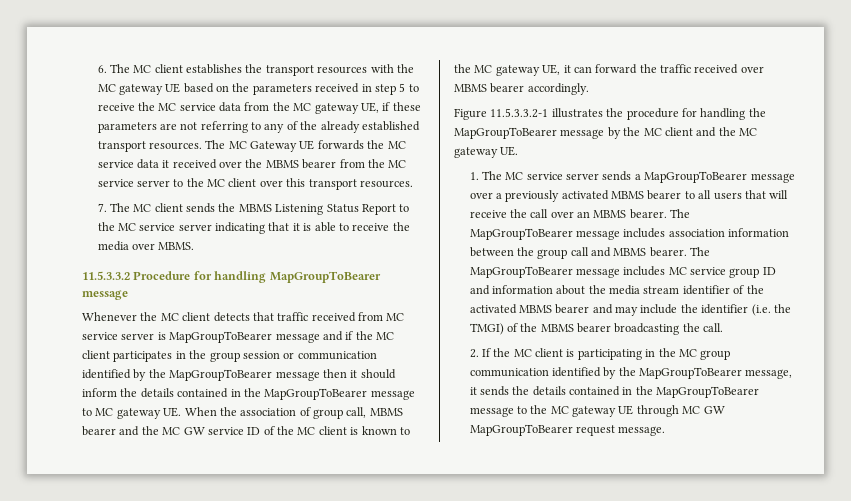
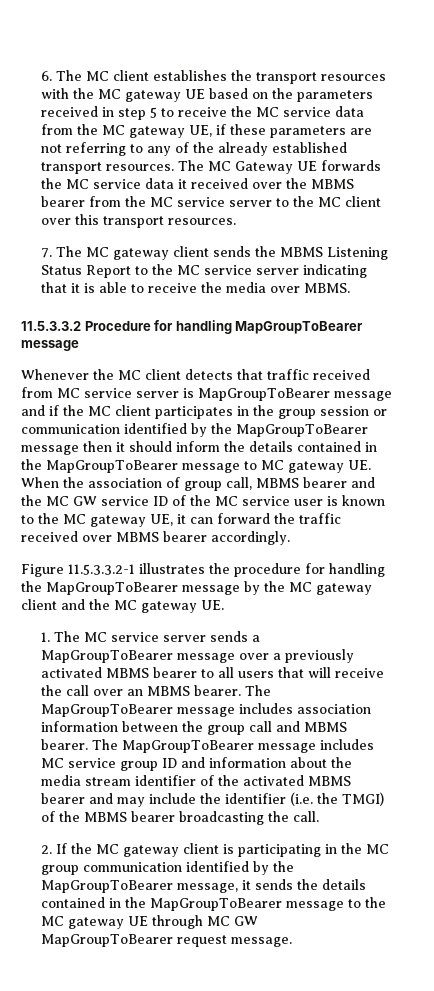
(152, 208) none -> [113,248,170,260] gateway
[318,426,347,435] client -> [242,496,323,506] service user
(662, 132) none -> [315,583,372,595] gateway
(532, 353) none -> [123,845,180,857] gateway

